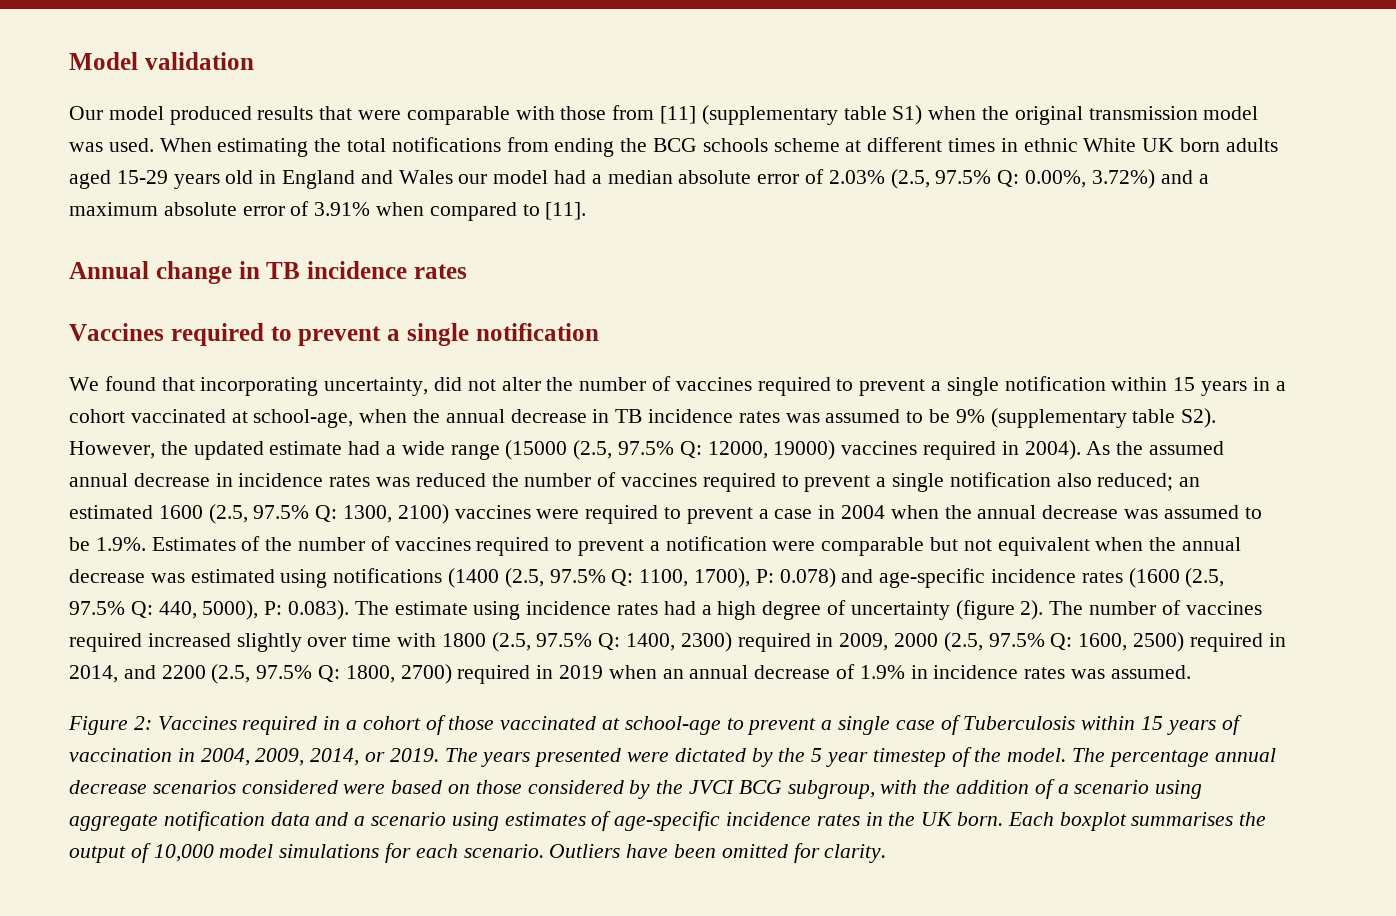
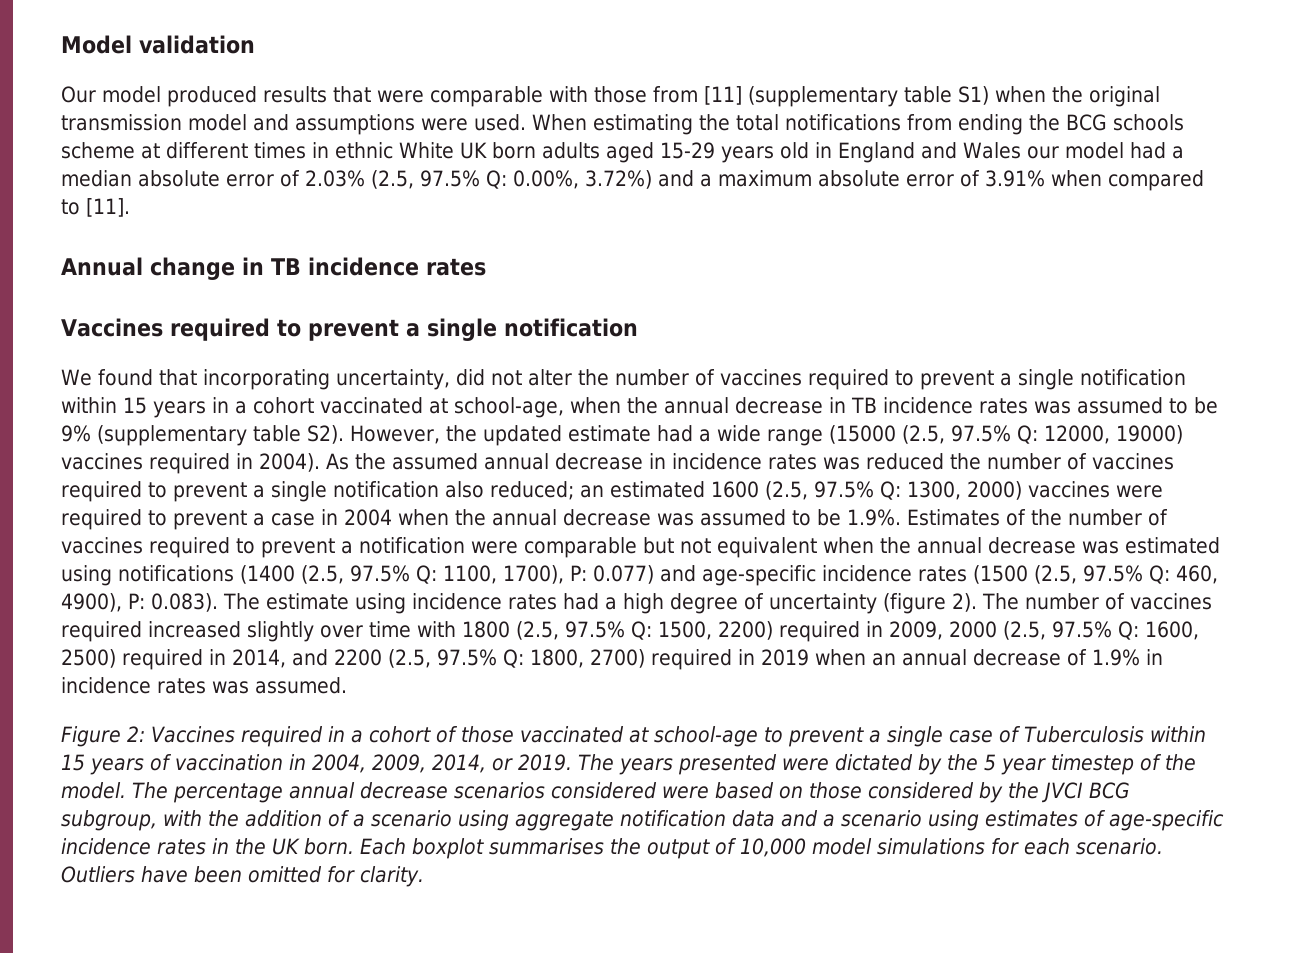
[69,142,103,152] was -> [253,114,468,135] and assumptions were
[397,504,449,524] 2100) -> [967,481,1022,500] 2000)
[779,568,836,588] 0.078) -> [593,565,654,584] 0.077)
[1128,568,1225,588] [69,600,259,620] (1600 (2.5, 97.5% Q: 440, 5000), -> [973,565,1218,584] [61,593,122,612] (1500 (2.5, 97.5% Q: 460, 4900),
[626,632,732,652] 1400, 2300) -> [658,621,773,640] 1500, 2200)

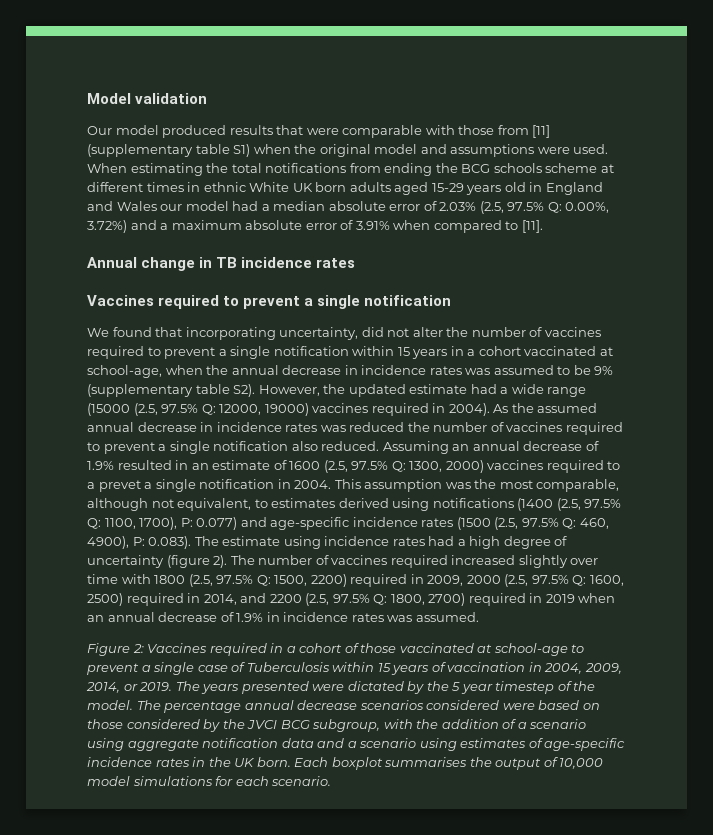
[61,114,182,131] transmission -> (371, 150) none
[851,397,877,413] TB -> (358, 370) none
[490,481,705,500] reduced; an estimated -> [321,441,599,454] [87,460,287,470] reduced. Assuming an annual decrease of 1.9% resulted in an estimate of
[1116,485,1163,498] [61,509,1168,530] [61,537,1220,558] were required to prevent a case in 2004 when the annual decrease was assumed to be 1.9%. Estimates of the number of vaccines required to prevent a notification were comparable but not equivalent when the annual decrease was estimated -> [546,460,621,473] [87,479,620,492] [87,498,389,511] required to a prevet a single notification in 2004. This assumption was the most comparable, although not equivalent, to estimates derived
[61,866,424,887] Outliers have been omitted for clarity. -> (332, 781) none

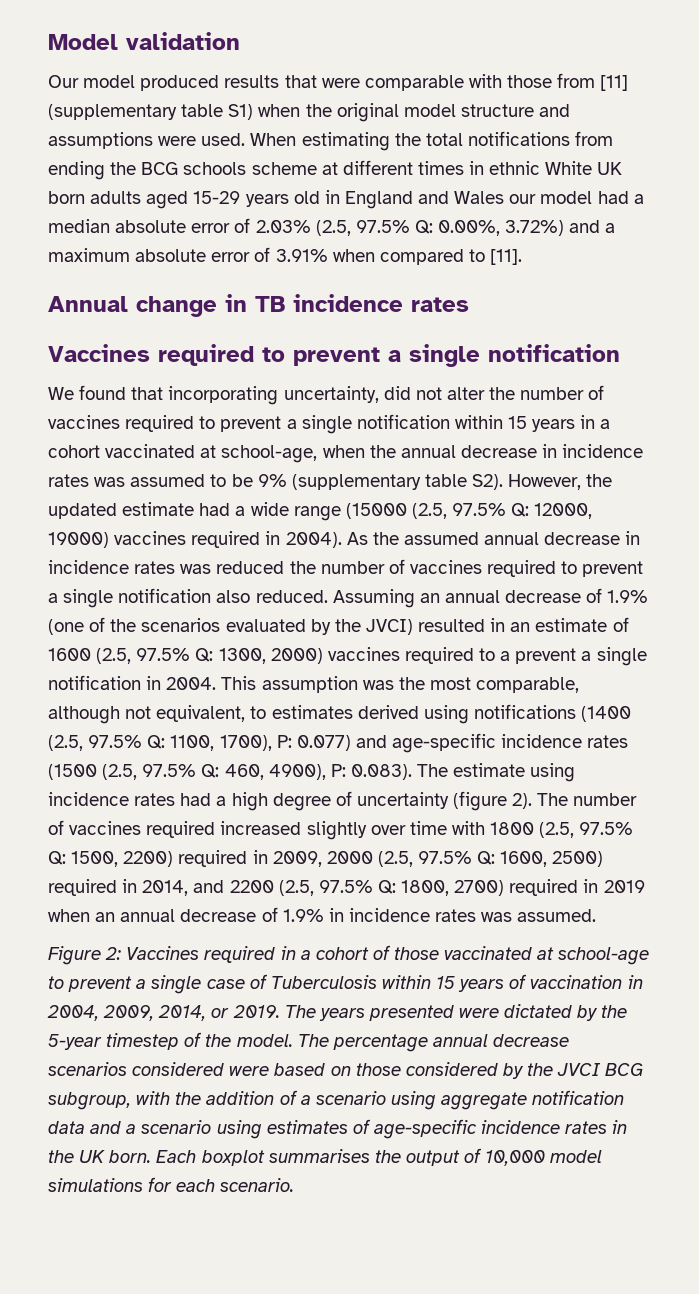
(418, 149) none -> [460,104,534,117] structure
(114, 465) none -> [48,617,413,635] (one of the scenarios evaluated by the JVCI)
[98,480,141,492] prevet -> [515,648,577,664] prevent
[451,682,493,694] 5 year -> [48,1034,102,1050] 5-year

